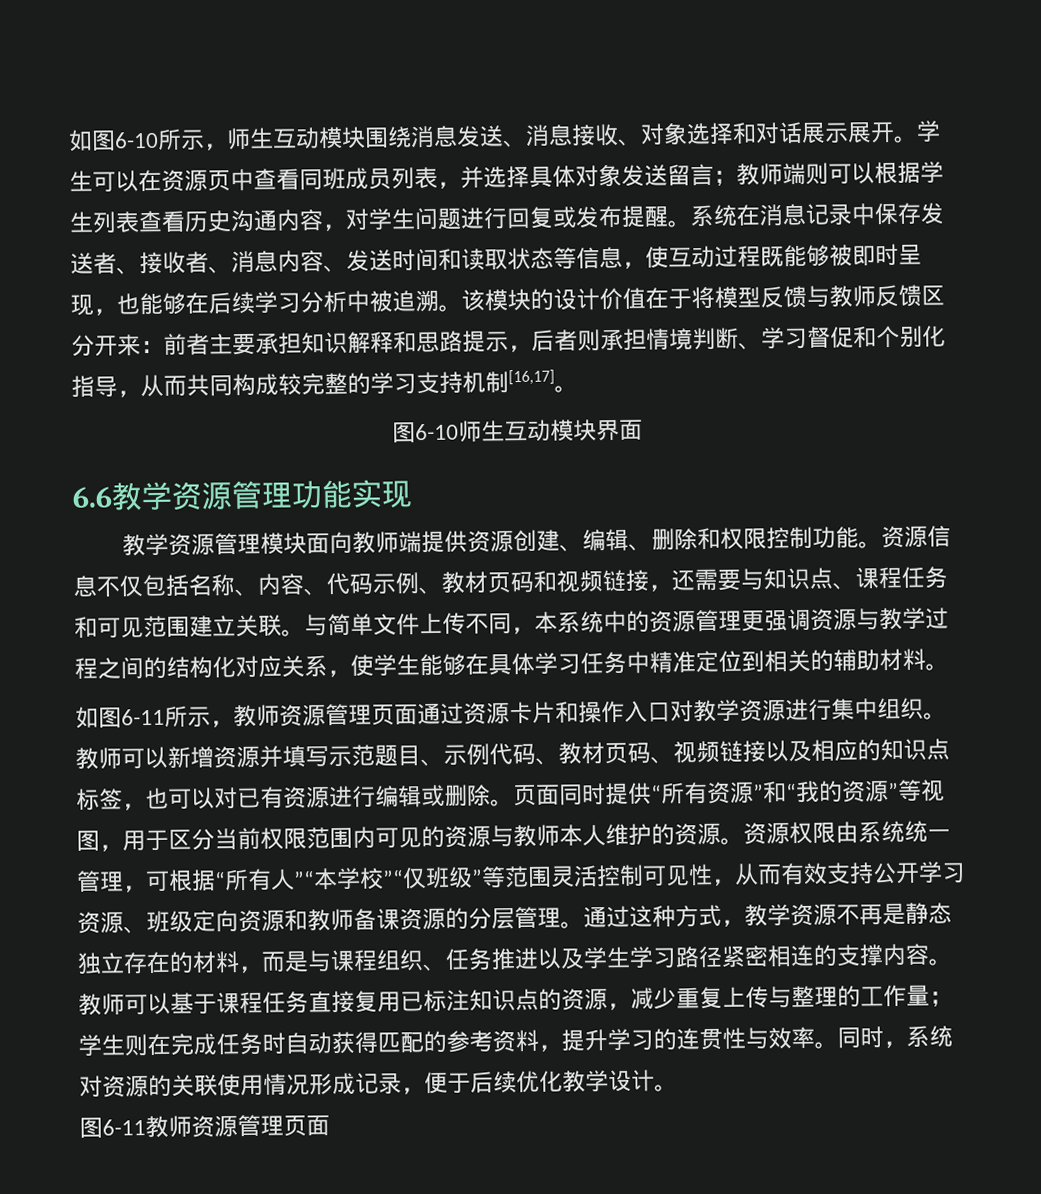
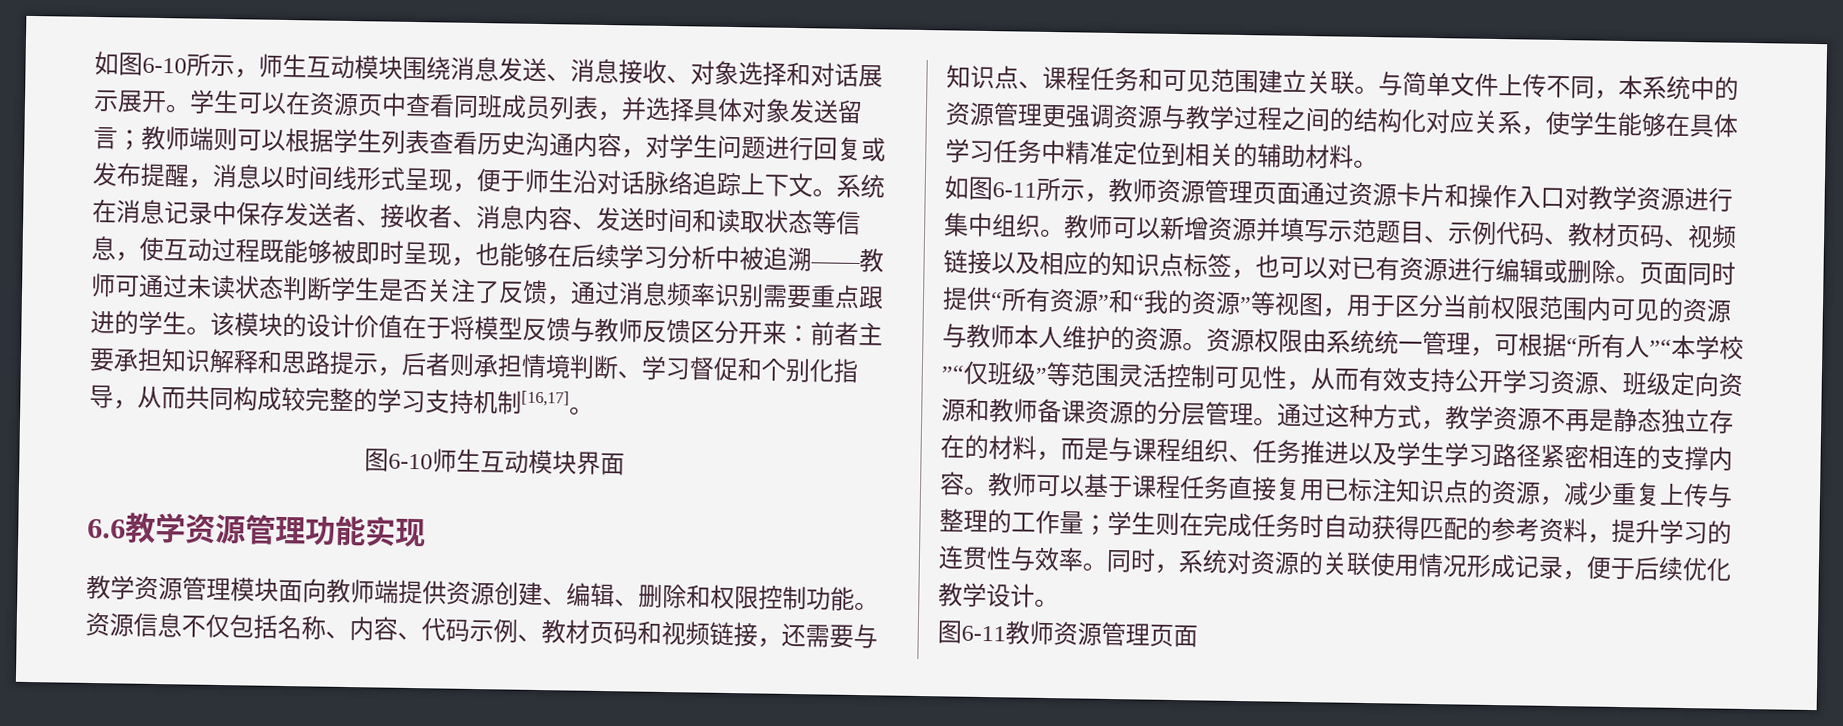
(669, 216) none -> [188,163,813,198] ，消息以时间线形式呈现，便于师生沿对话脉络追踪上下文
(439, 301) none -> [810,248,884,273] [90,272,884,310] [90,310,187,336] ——教师可通过未读状态判断学生是否关注了反馈，通过消息频率识别需要重点跟进的学生

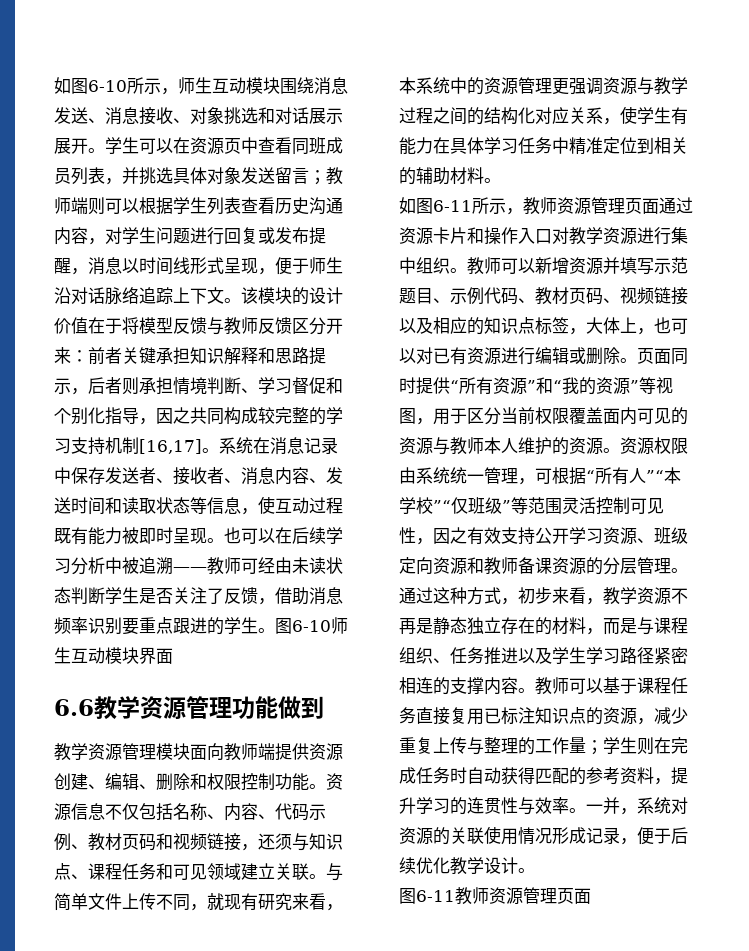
[738,61,787,86] 选择 -> [224,107,258,125] 挑选
[645,96,695,122] 选择 -> [139,167,173,185] 挑选
(837, 192) none -> [241,287,343,305] [54,317,343,335] [54,347,326,365] [54,377,343,395] [54,407,343,425] [54,437,219,455] 该模块的设计价值在于将模型反馈与教师反馈区分开来：前者关键承担知识解释和思路提示，后者则承担情境判断、学习督促和个别化指导，因之共同构成较完整的学习支持机制[16,17]。
[283,238,332,264] 能够 -> [71,527,122,545] 有能力
[451,241,548,268] ，也能够 -> [207,527,275,544] 。也可以
[138,274,188,299] 通过 -> [258,557,292,574] 经由
[570,280,620,306] 通过 -> [275,587,309,605] 借助
[762,284,788,308] 需 -> (122, 626) none
[210,311,883,347] [89,347,859,383] [89,384,594,415] 该模块的设计价值在于将模型反馈与教师反馈区分开来：前者主要承担知识解释和思路提示，后者则承担情境判断、学习督促和个别化指导，从而共同构成较完整的学习支持机制[16,17]。 // -> (275, 630) none
[365,516,426,548] 实现 -> [278,696,324,719] 做到
[805,624,854,648] 需要 -> [275,833,292,850] 须
[1210,68,1259,94] 范围 -> [207,863,241,880] 领域
(1619, 94) none -> [207,893,343,911] 就现有研究来看，
[1617,111,1667,137] 能够 -> [671,107,688,125] [399,137,433,155] 有能力
(1256, 274) none -> [586,317,654,335] 大体上，
[1538,295,1588,321] 范围 -> [569,407,620,424] 覆盖面
[1310,367,1359,391] 从而 -> [433,527,467,544] 因之
(1446, 425) none -> [518,587,603,605] 初步来看，
[1106,548,1156,573] 同时 -> [586,797,620,814] 一并

